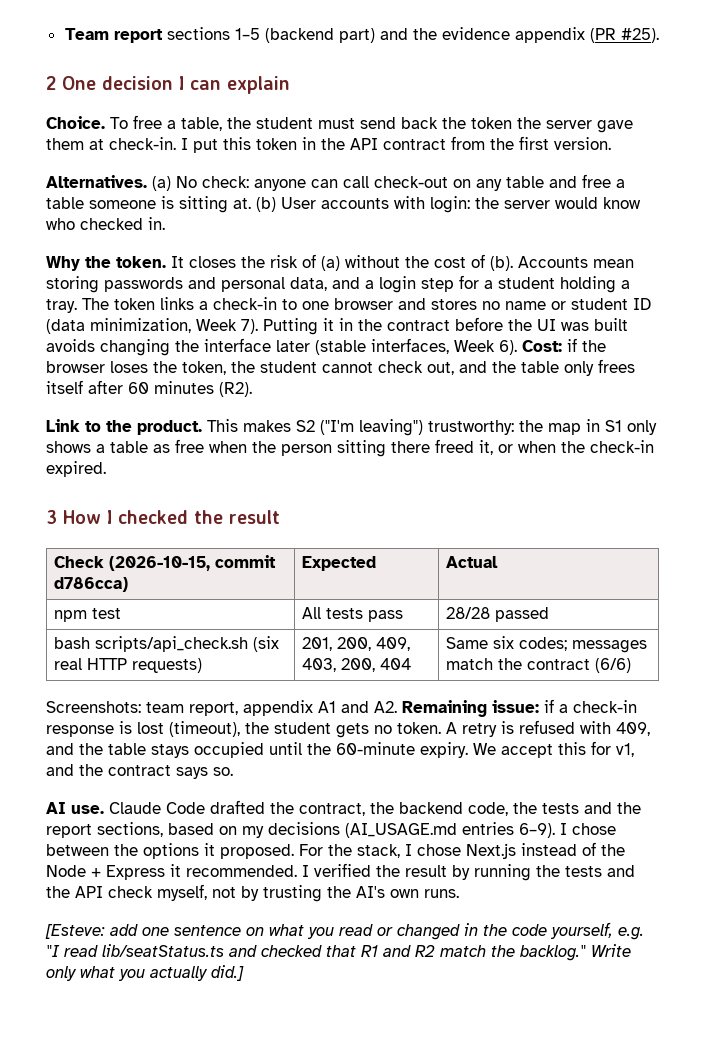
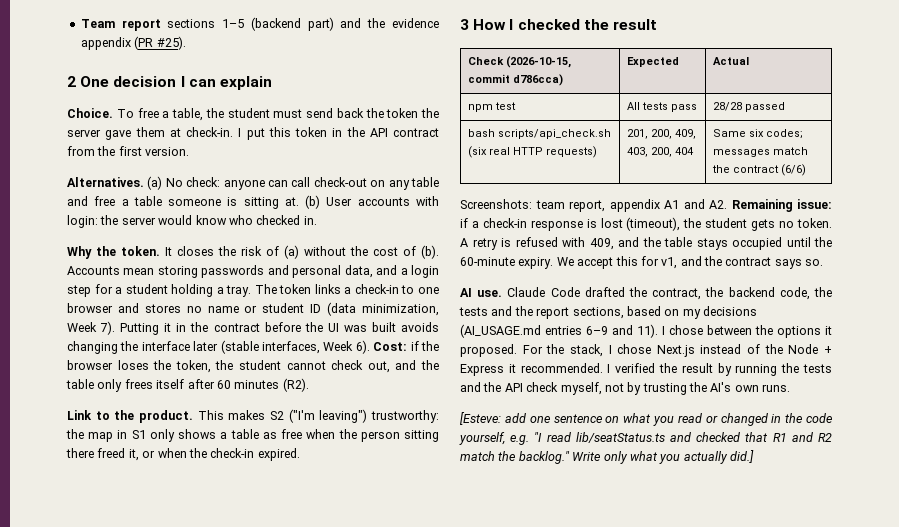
[519,823,555,838] 6–9). -> [586,324,658,338] 6–9 and 11).

